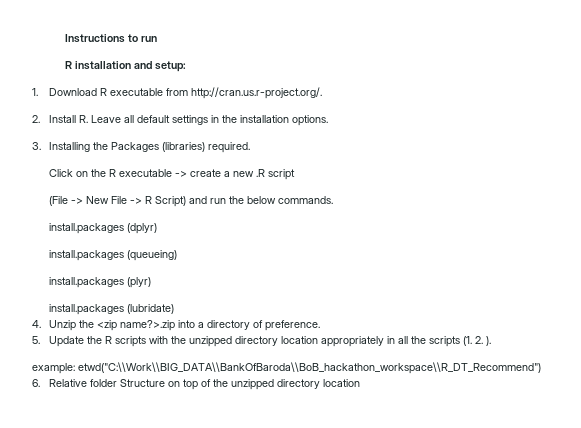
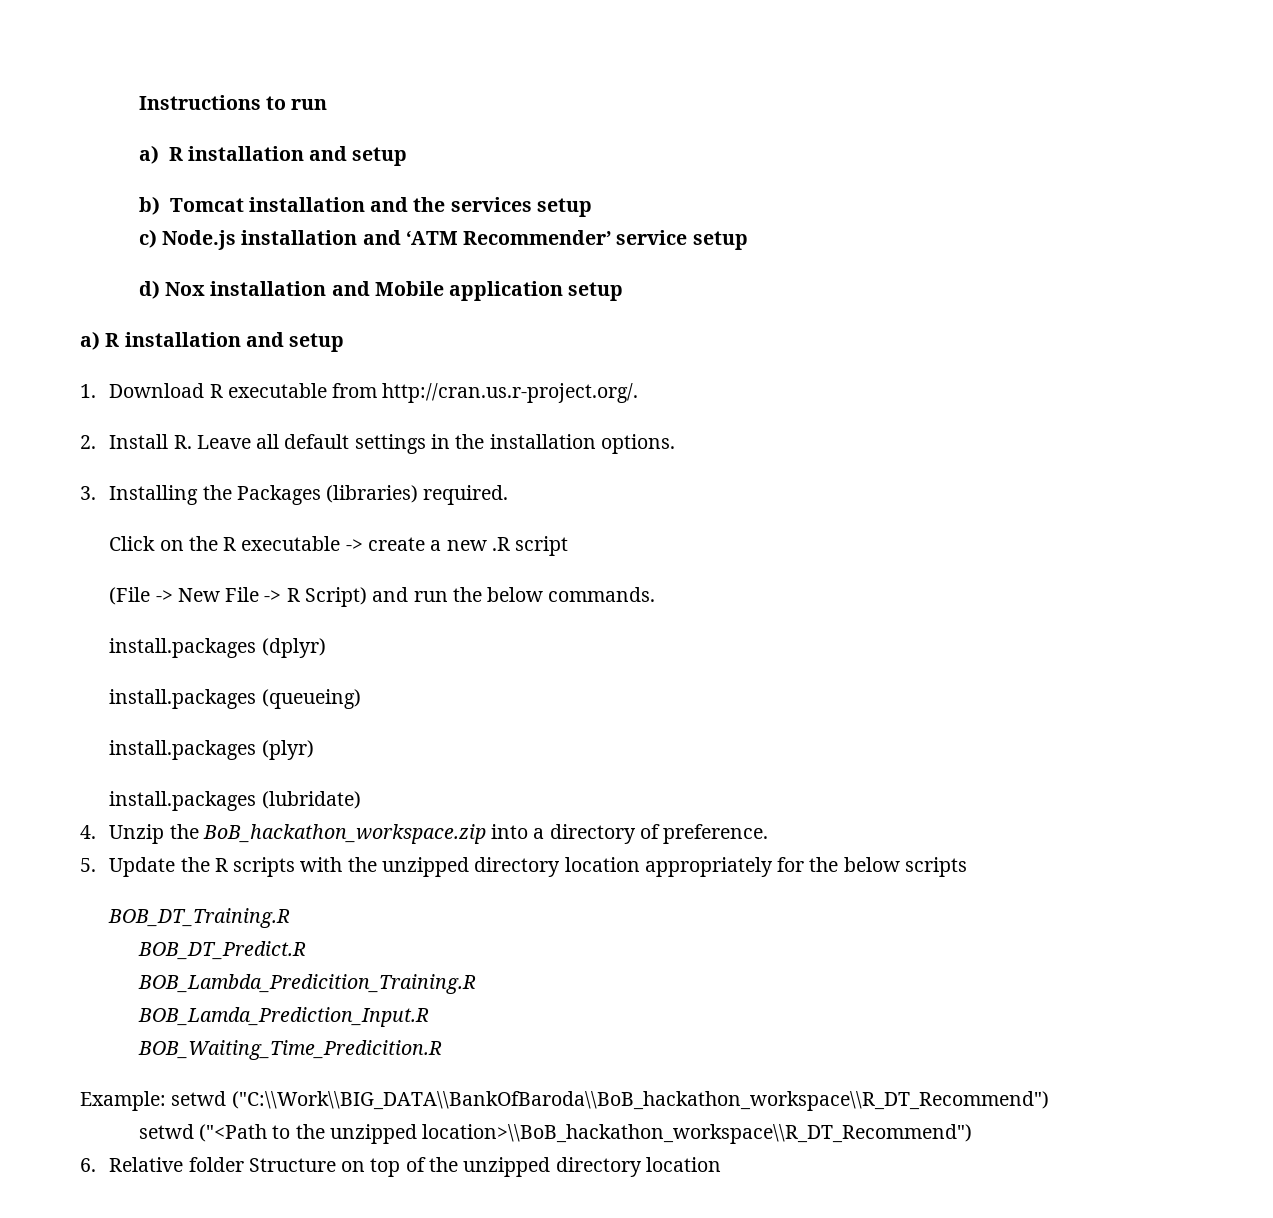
[65,61,187,72] R installation and setup: -> [138,145,408,166] [138,196,592,217] [138,229,748,250] [138,280,624,301] [80,331,345,352] a) R installation and setup // b) Tomcat installation and the services setup // c) Node.js installation and ‘ATM Recommender’ service setup // d) Nox installation and Mobile application setup // a) R installation and setup
[96,320,175,331] <zip name?>.zip -> [202,824,486,844] BoB_hackathon_workspace.zip
[386,336,491,347] [32,362,541,374] in all the scripts (1. 2. ). // example: etwd("C:\\Work\\BIG_DATA\\BankOfBaroda\\BoB_hackathon_workspace\\R_DT_Recommend") -> [777,857,967,877] [108,908,291,928] [137,941,306,960] [137,974,476,994] [137,1007,429,1027] [137,1040,442,1060] [80,1091,1049,1111] [138,1124,973,1144] for the below scripts // BOB_DT_Training.R // BOB_DT_Predict.R // BOB_Lambda_Predicition_Training.R // BOB_Lamda_Prediction_Input.R // BOB_Waiting_Time_Predicition.R // Example: setwd ("C:\\Work\\BIG_DATA\\BankOfBaroda\\BoB_hackathon_workspace\\R_DT_Recommend") // setwd ("<Path to the unzipped location>\\BoB_hackathon_workspace\\R_DT_Recommend")

